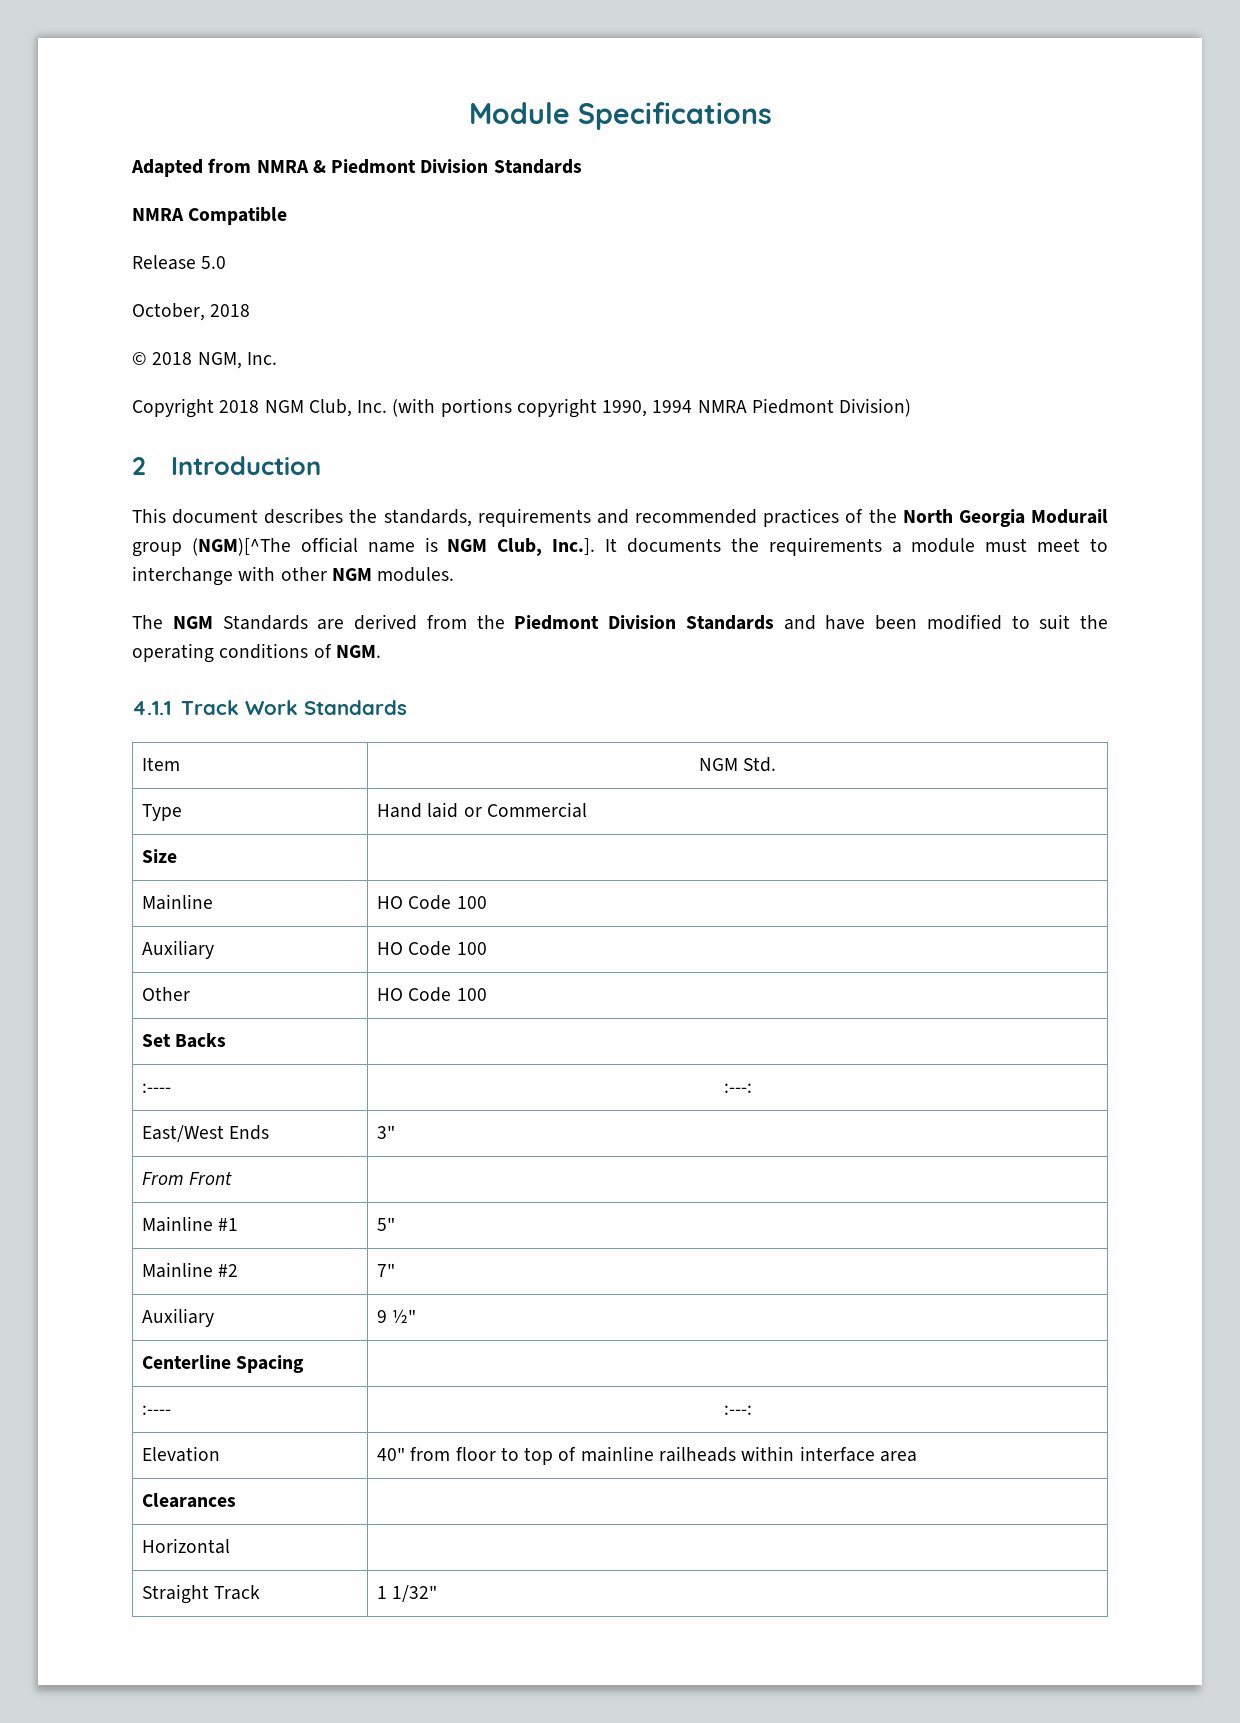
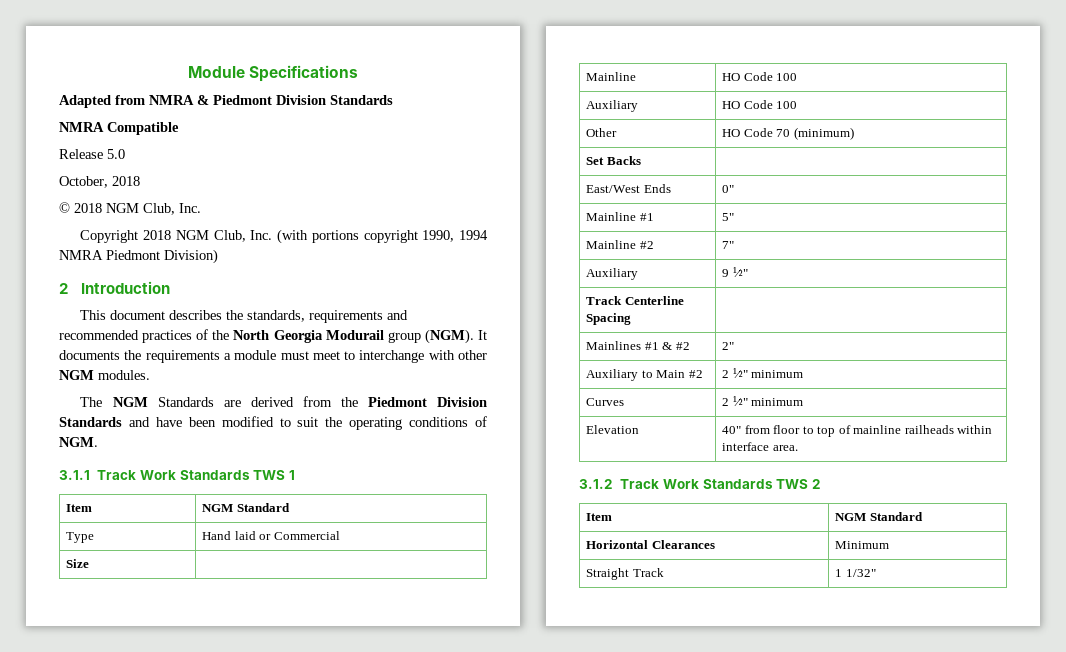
[197,352,242,369] NGM, -> [106,203,175,215] NGM Club,
[191,537,596,556] (NGM)[^The official name is NGM Club, Inc.]. -> [424,329,474,344] (NGM).
[132,700,407,715] [142,757,181,771] [698,757,777,772] 4.1.1 Track Work Standards // Item | NGM Std. -> [59,470,295,480] [66,504,93,512] [202,503,290,512] 3.1.1 Track Work Standards TWS 1 // Item | NGM Standard
[456,988,487,1001] 100 -> [776,127,854,140] 70 (minimum)
[142,1083,172,1093] [723,1083,752,1093] // :---- | :---: -> (641, 160) none
[377,1125,396,1139] [142,1171,233,1185] 3" // From Front | -> [722,185,735,193] 0"
(417, 1316) none -> [586,296,623,305] Track
[142,1405,172,1415] [723,1405,752,1415] :---- | :---: -> [586,341,690,350] [722,342,735,350] [586,369,703,381] [722,368,804,378] [586,398,625,406] [722,396,804,406] Mainlines #1 & #2 | 2" // Auxiliary to Main #2 | 2 ½" minimum // Curves | 2 ½" minimum
[879,1451,917,1462] area // -> [772,445,798,451] [579,479,821,489] [586,513,613,521] [835,512,923,521] [586,540,649,549] area. // 3.1.2 Track Work Standards TWS 2 // Item | NGM Standard // Horizontal
[142,1538,231,1554] // Horizontal | -> [835,541,890,549] Minimum

